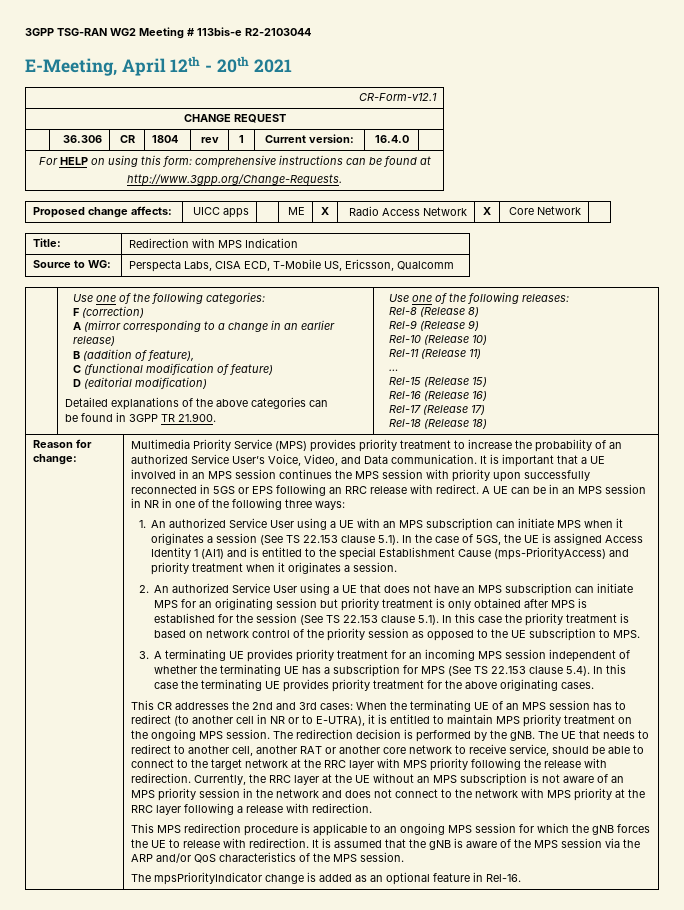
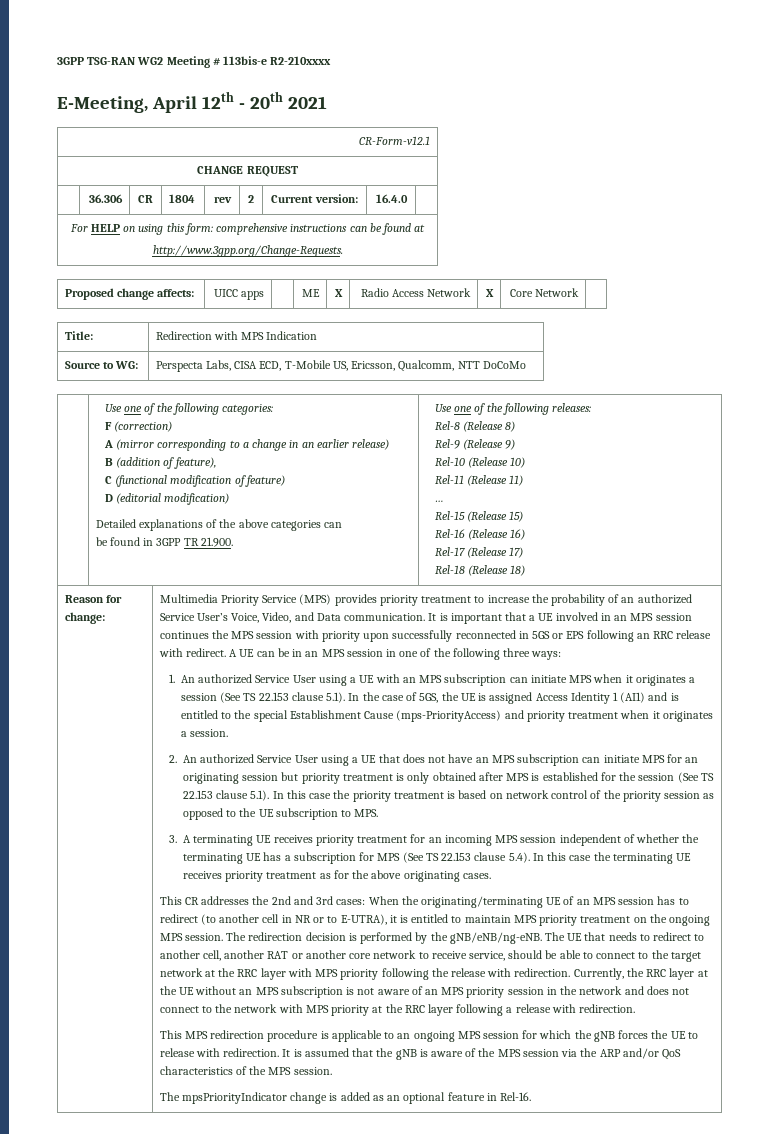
[245,28,311,36] R2-2103044 -> [270,56,332,65] R2-210xxxx
[239,135,244,143] 1 -> [248,195,254,203] 2
[397,261,455,270] Qualcomm -> [398,360,526,372] Qualcomm, NTT DoCoMo
[144,498,173,508] NR in -> (396, 653) none
[247,649,294,662] provides -> [273,835,313,843] receives
[283,679,425,692] provides priority treatment -> [182,871,331,882] receives priority treatment as
[410,700,472,712] terminating -> [420,896,543,908] originating/terminating
[510,731,536,741] gNB. -> [449,932,542,944] gNB/eNB/ng-eNB.

